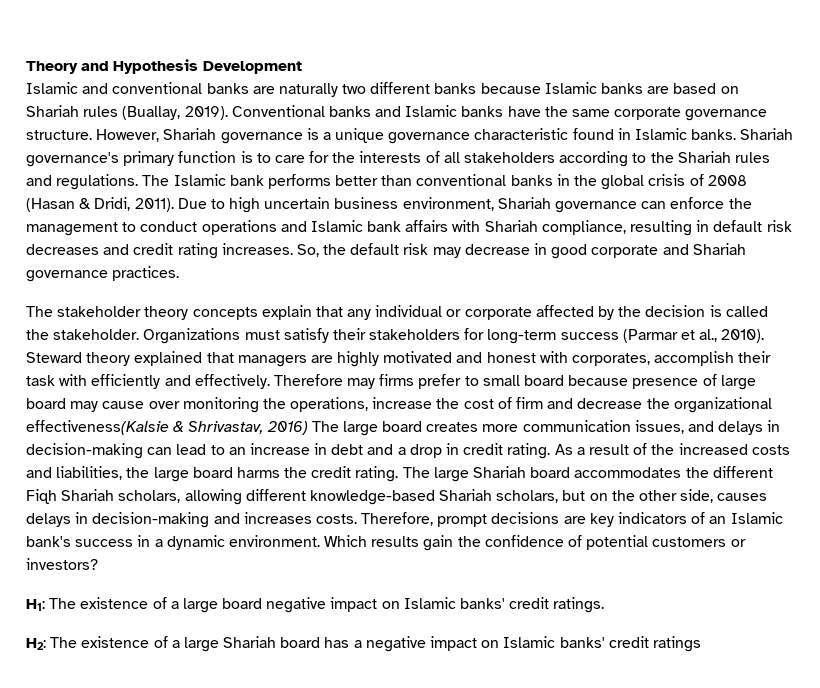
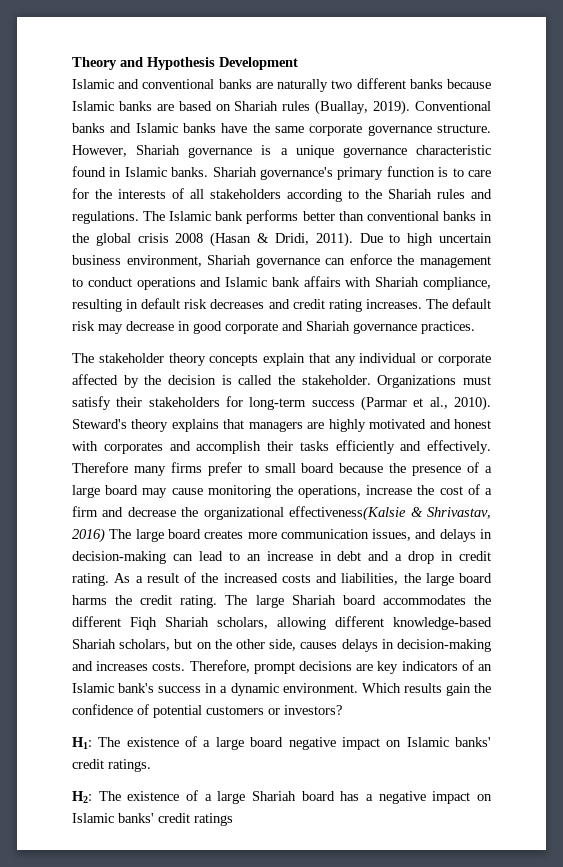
[689,174,704,186] of -> (169, 238) none
[296,244,347,257] So, the -> [425,299,448,309] The
[26,351,203,366] Steward theory explained -> [72,419,219,432] Steward's theory explains
[572,351,772,366] [26,374,88,386] corporates, accomplish their task with -> [103,441,329,454] corporates and accomplish their tasks
[347,378,376,389] may -> [133,466,166,476] many
(629, 380) none -> [389,463,407,473] the
(717, 380) none -> [485,466,493,473] a
[148,401,180,409] over -> (203, 491) none
(512, 403) none -> [485,488,493,495] a

